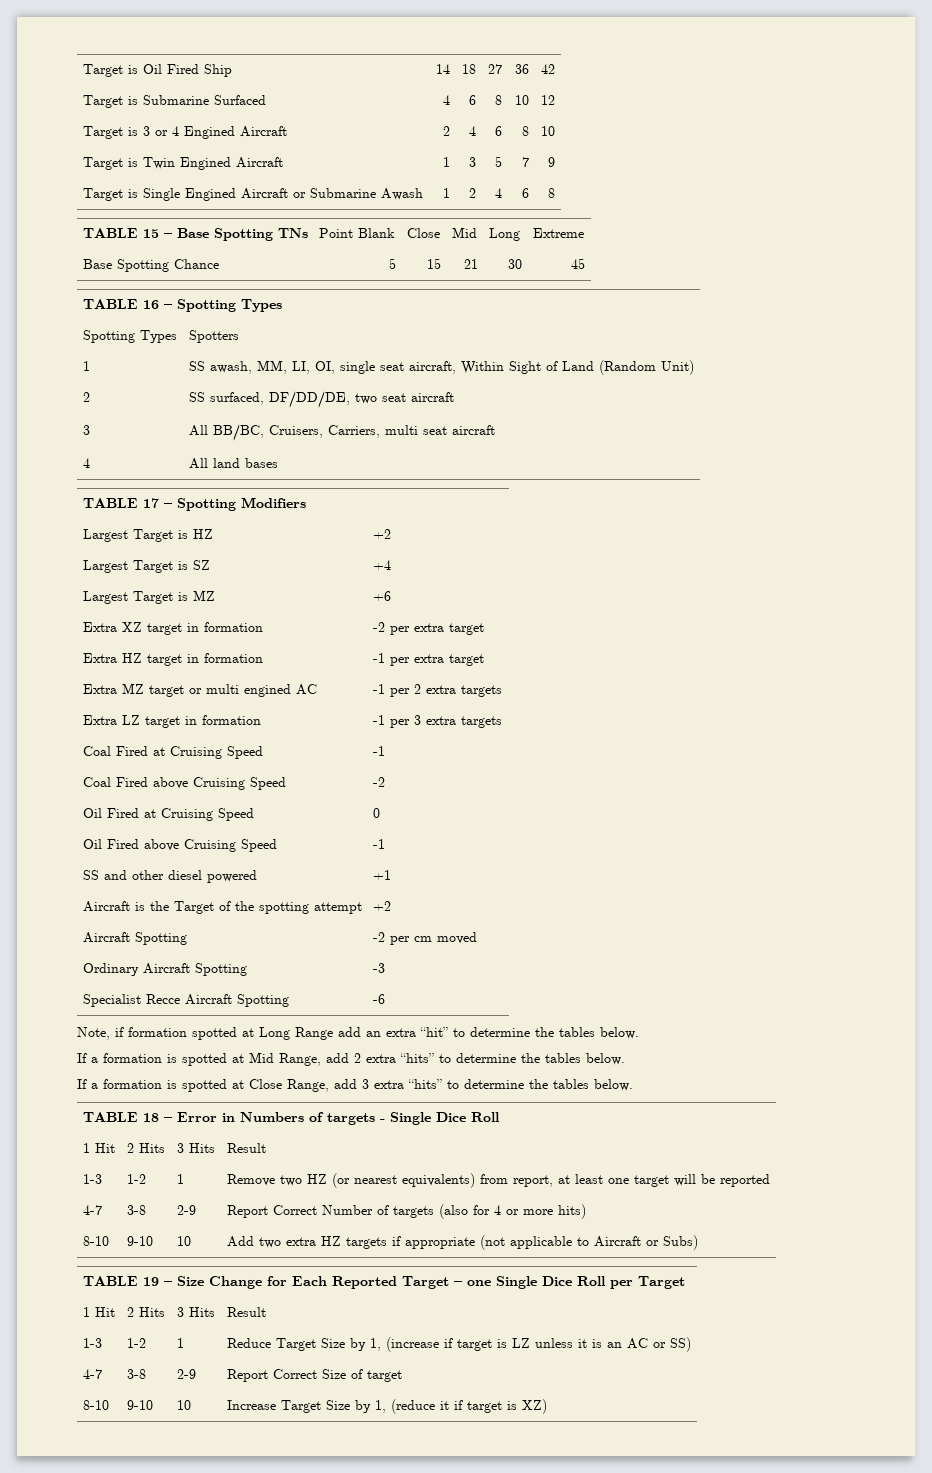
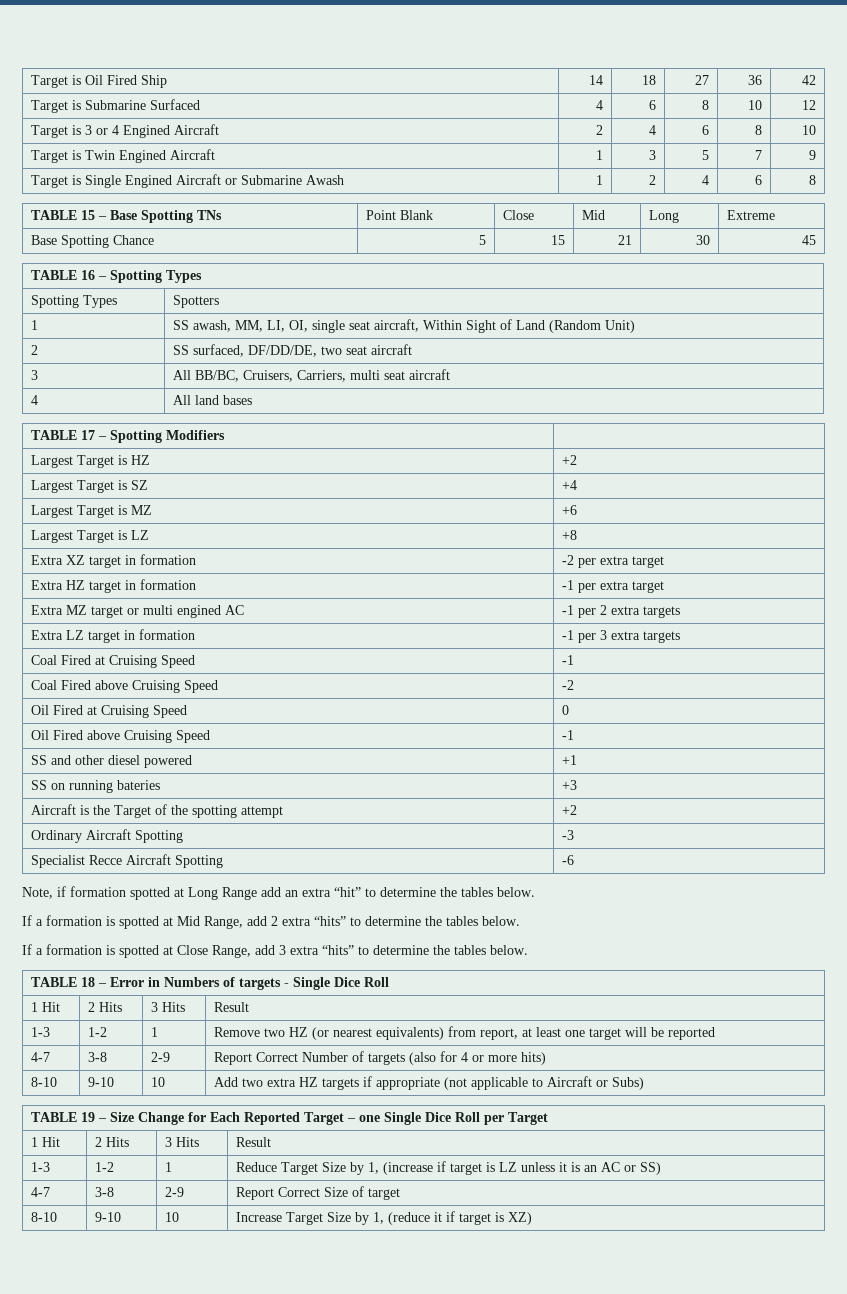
(391, 596) none -> [31,530,150,543] [562,530,578,540] // Largest Target is LZ | +8
(391, 875) none -> [31,780,161,793] [562,780,578,790] // SS on running bateries | +3
[82,932,187,945] [372,932,477,945] // Aircraft Spotting | -2 per cm moved -> (578, 810) none

